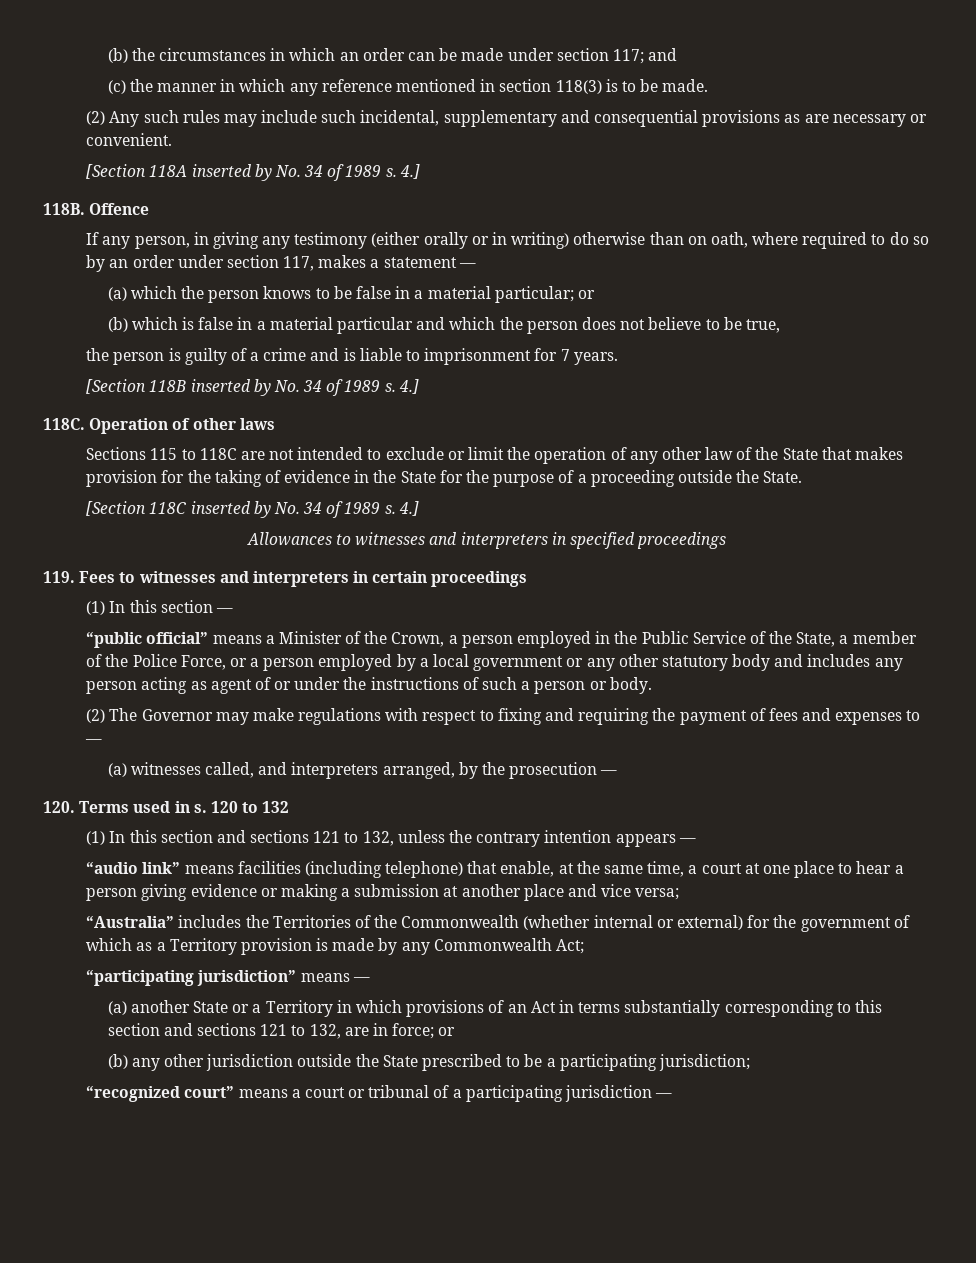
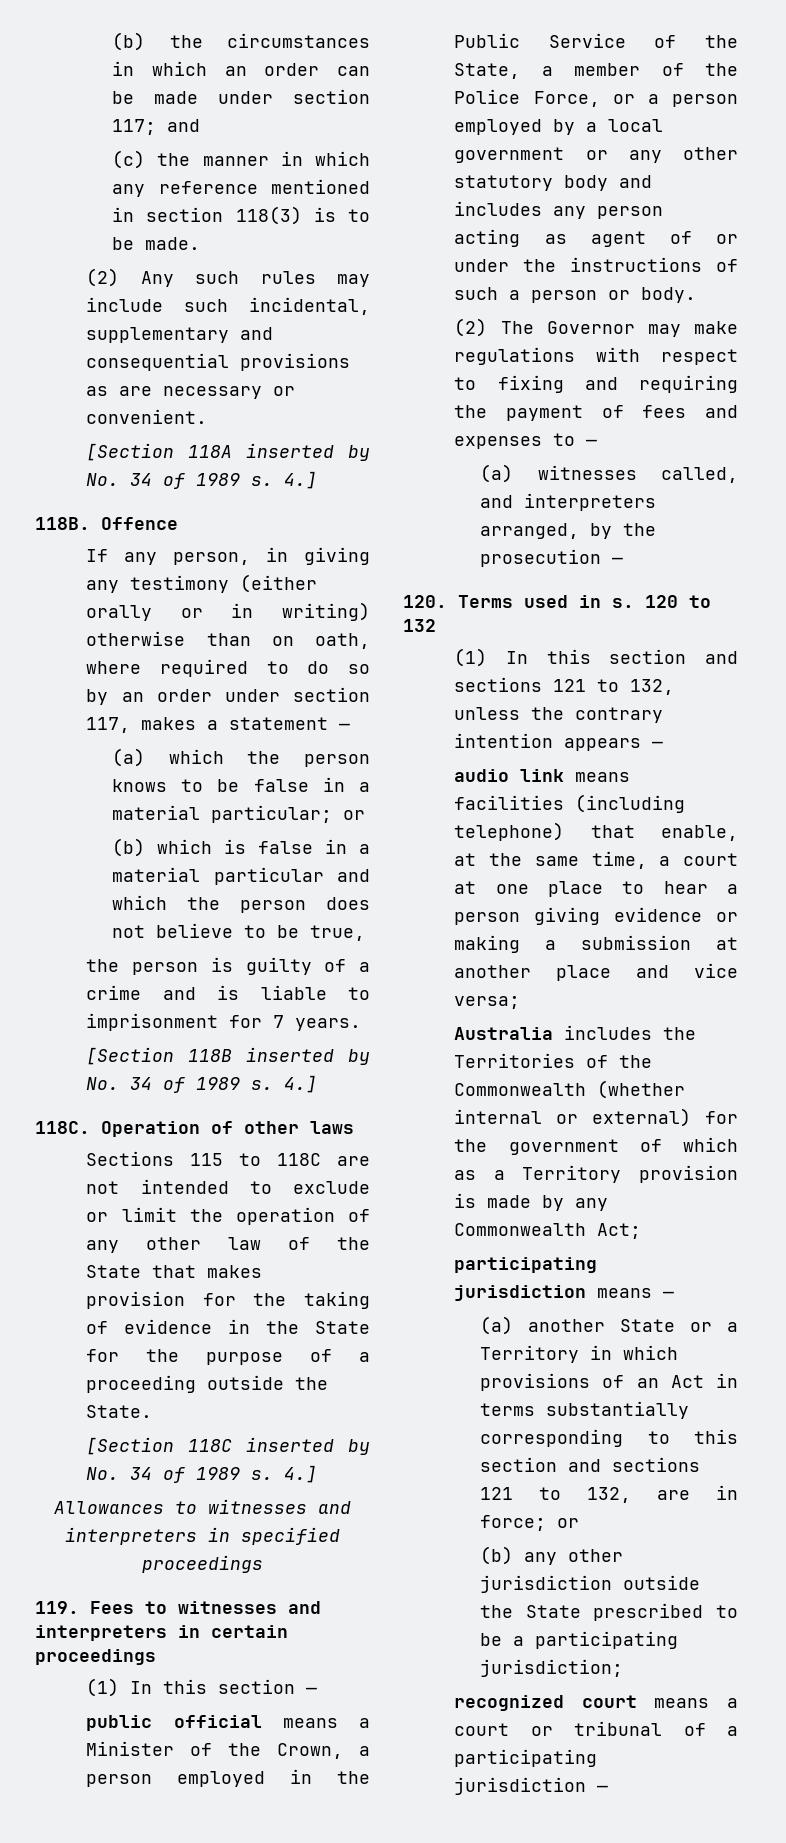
[86,632,209,648] “public official” -> [86,1715,262,1731] public official
[86,862,181,874] “audio link” -> [454,769,565,782] audio link
[86,916,175,928] “Australia” -> [454,1027,554,1040] Australia
[86,970,297,986] “participating jurisdiction” -> [454,1257,598,1273] [454,1285,587,1301] participating jurisdiction
[86,1086,235,1102] “recognized court” -> [454,1695,637,1711] recognized court

